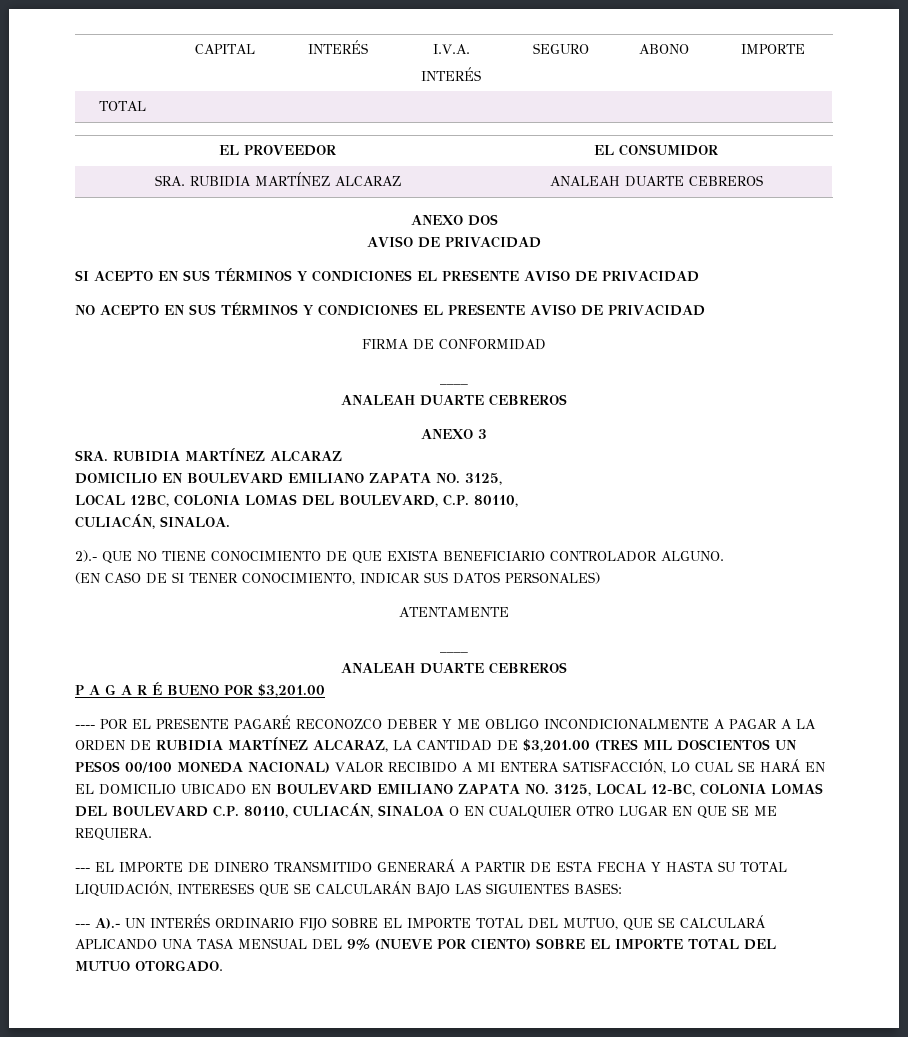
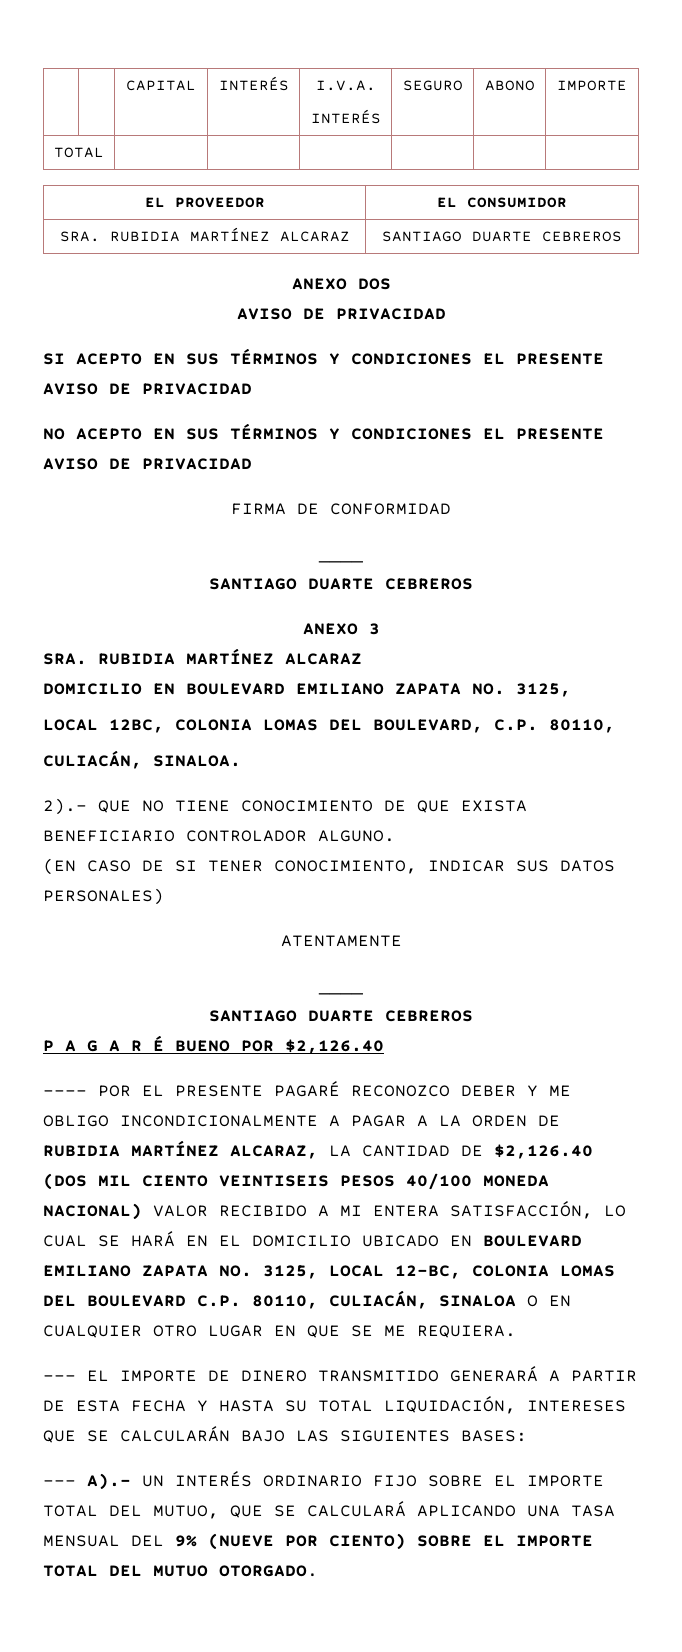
[549,176,620,186] ANALEAH -> [382,231,462,242] SANTIAGO
[341,395,415,405] ANALEAH -> [209,578,297,590] SANTIAGO
[341,663,415,673] ANALEAH -> [209,1010,297,1022] SANTIAGO
[258,684,325,697] $3,201.00 -> [285,1039,384,1054] $2,126.40
[523,739,797,752] [75,761,172,773] $3,201.00 (TRES MIL DOSCIENTOS UN PESOS 00/100 -> [494,1144,593,1159] [43,1173,472,1190] $2,126.40 (DOS MIL CIENTO VEINTISEIS PESOS 40/100

